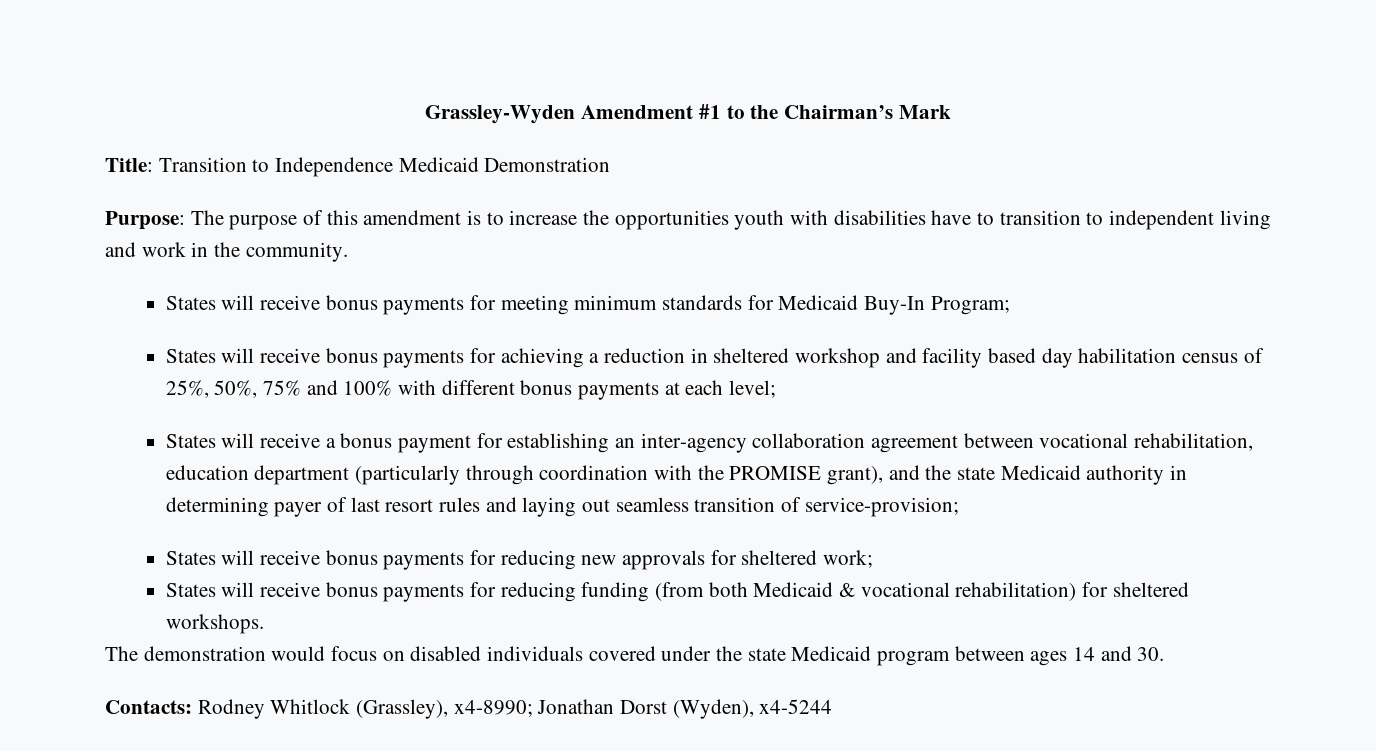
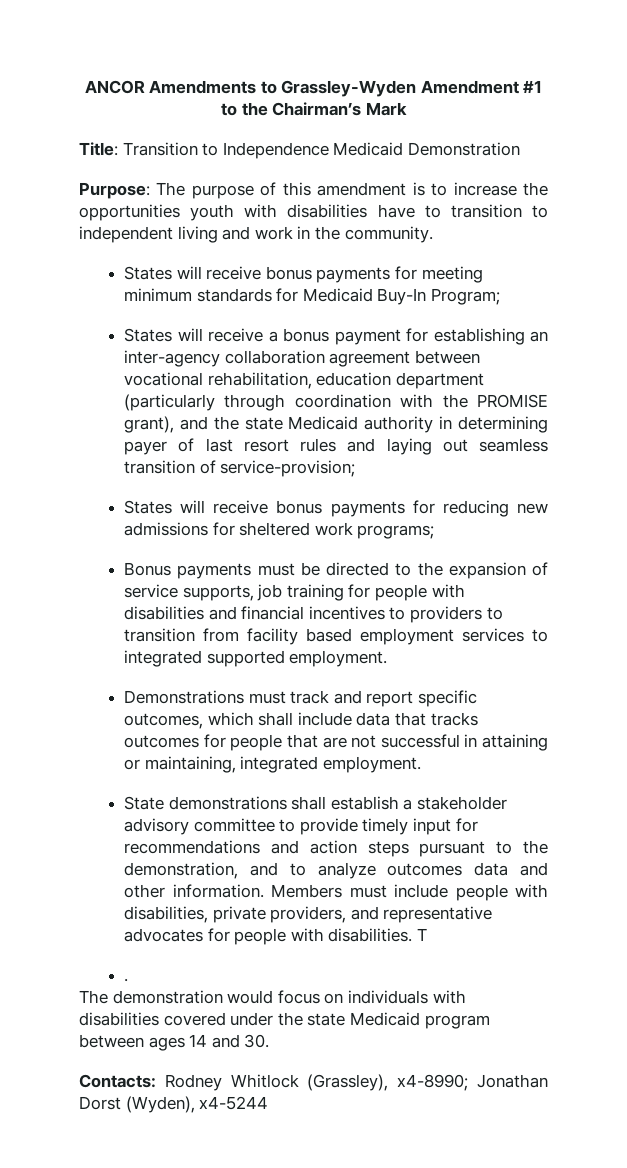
(425, 114) none -> [84,80,277,94] ANCOR Amendments to
[165,348,1264,368] [165,380,777,400] // States will receive bonus payments for achieving a reduction in sheltered workshop and facility based day habilitation census of 25%, 50%, 75% and 100% with different bonus payments at each level; -> (501, 296) none
[621,550,874,570] [165,582,1189,602] [165,614,264,634] approvals for sheltered work; // States will receive bonus payments for reducing funding (from both Medicaid & vocational rehabilitation) for sheltered workshops. -> [124,522,435,539] [124,562,548,579] [124,584,465,601] [124,606,503,623] [124,628,548,645] [124,650,388,667] [124,690,478,707] [124,712,478,729] [124,734,548,751] [124,756,421,773] [124,796,508,810] [124,818,478,835] [124,840,548,857] [124,862,548,879] [124,884,548,901] [124,906,493,923] [124,928,428,945] [124,978,129,982] admissions for sheltered work programs; // Bonus payments must be directed to the expansion of service supports, job training for people with disabilities and financial incentives to providers to transition from facility based employment services to integrated supported employment. // Demonstrations must track and report specific outcomes, which shall include data that tracks outcomes for people that are not successful in attaining or maintaining, integrated employment. // State demonstrations shall establish a stakeholder advisory committee to provide timely input for recommendations and action steps pursuant to the demonstration, and to analyze outcomes data and other information. Members must include people with disabilities, private providers, and representative advocates for people with disabilities. T // .
[410,646,584,661] disabled individuals -> [347,990,466,1004] [79,1012,159,1026] individuals with disabilities

